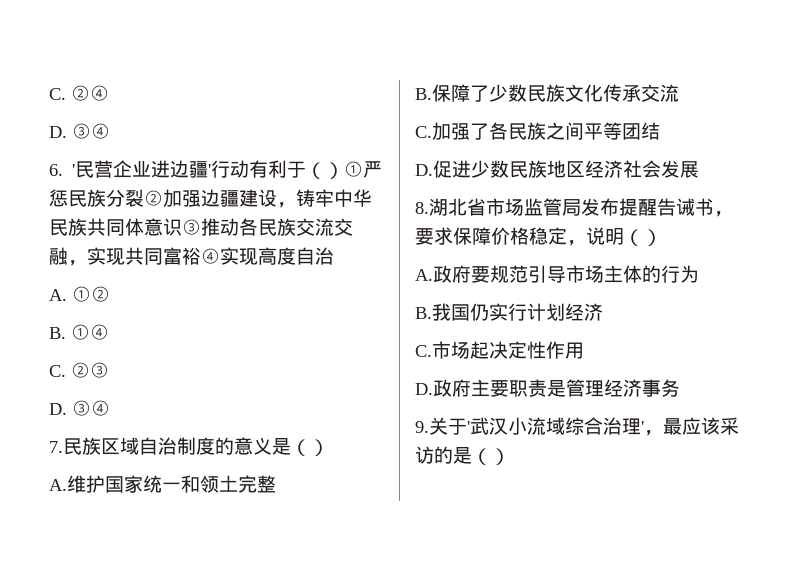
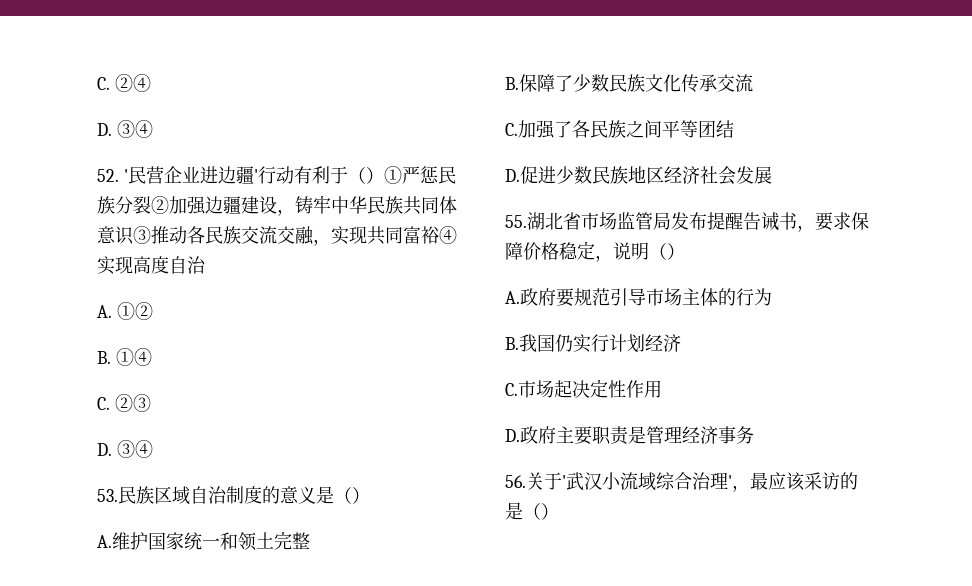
[49,164,63,176] 6. -> [97,169,119,182] 52.
[49,441,63,453] 7. -> [97,489,118,502] 53.
[415,202,429,214] 8. -> [505,215,527,228] 55.
[415,421,429,433] 9. -> [505,475,526,488] 56.

